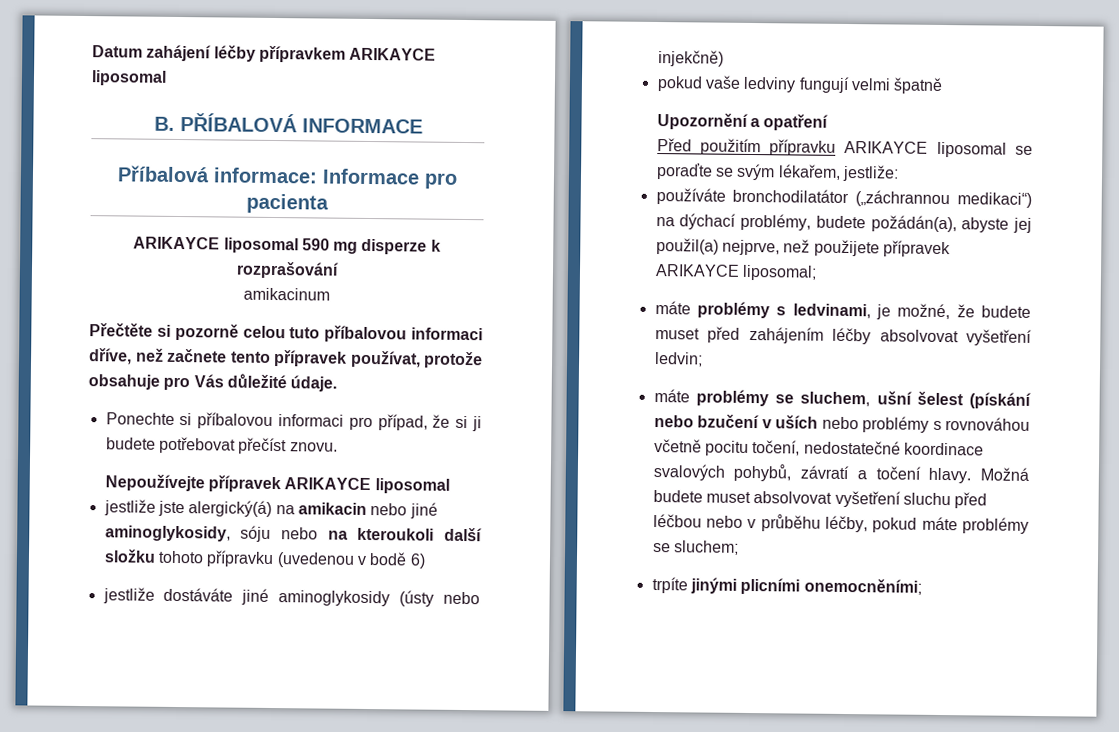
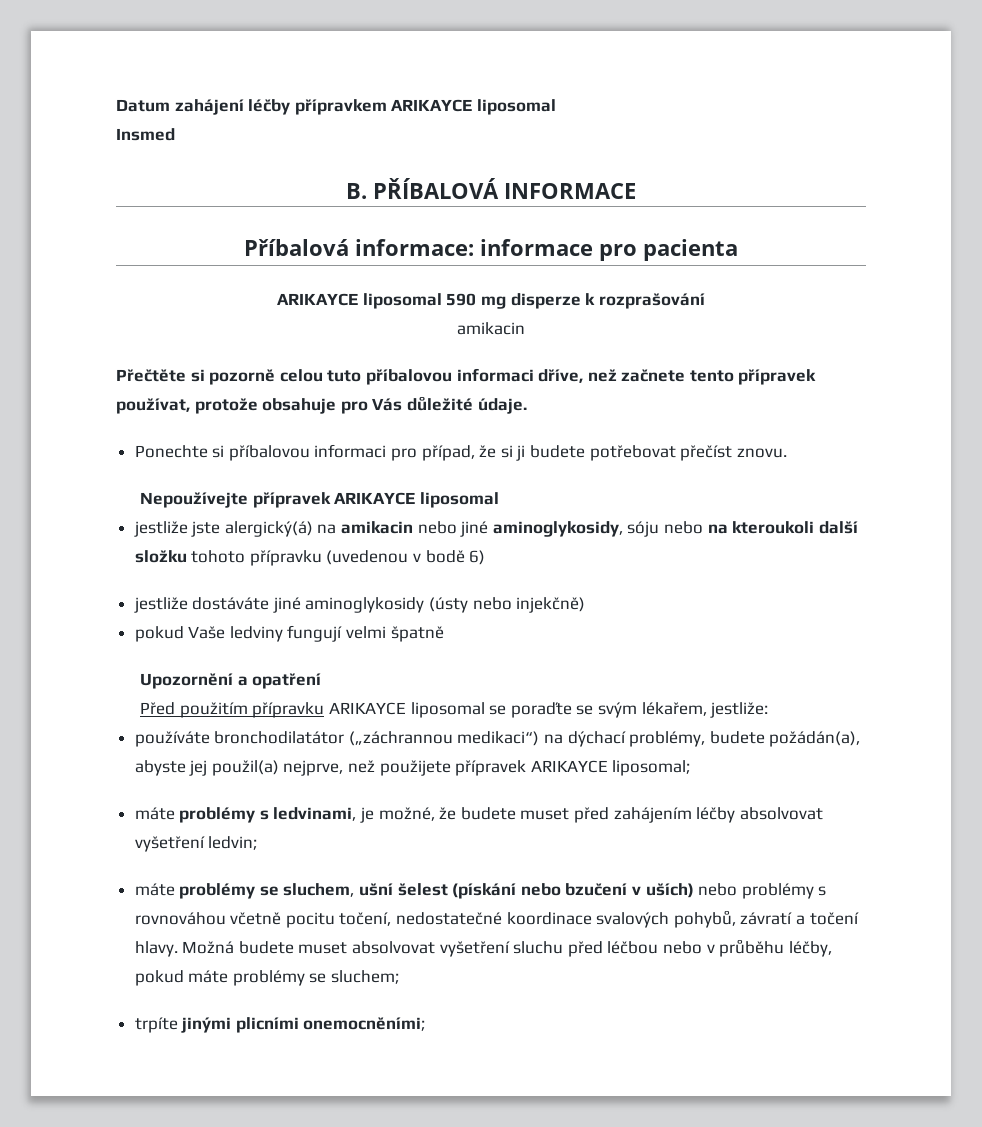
(167, 78) none -> [116,128,175,141] // Insmed
[322,168,420,185] Informace -> [480,239,593,256] informace
[242,287,330,301] amikacinum -> [457,322,525,335] amikacin
[704,75,741,89] vaše -> [188,626,226,639] Vaše
[775,415,819,429] uších -> [645,883,694,898] uších)

